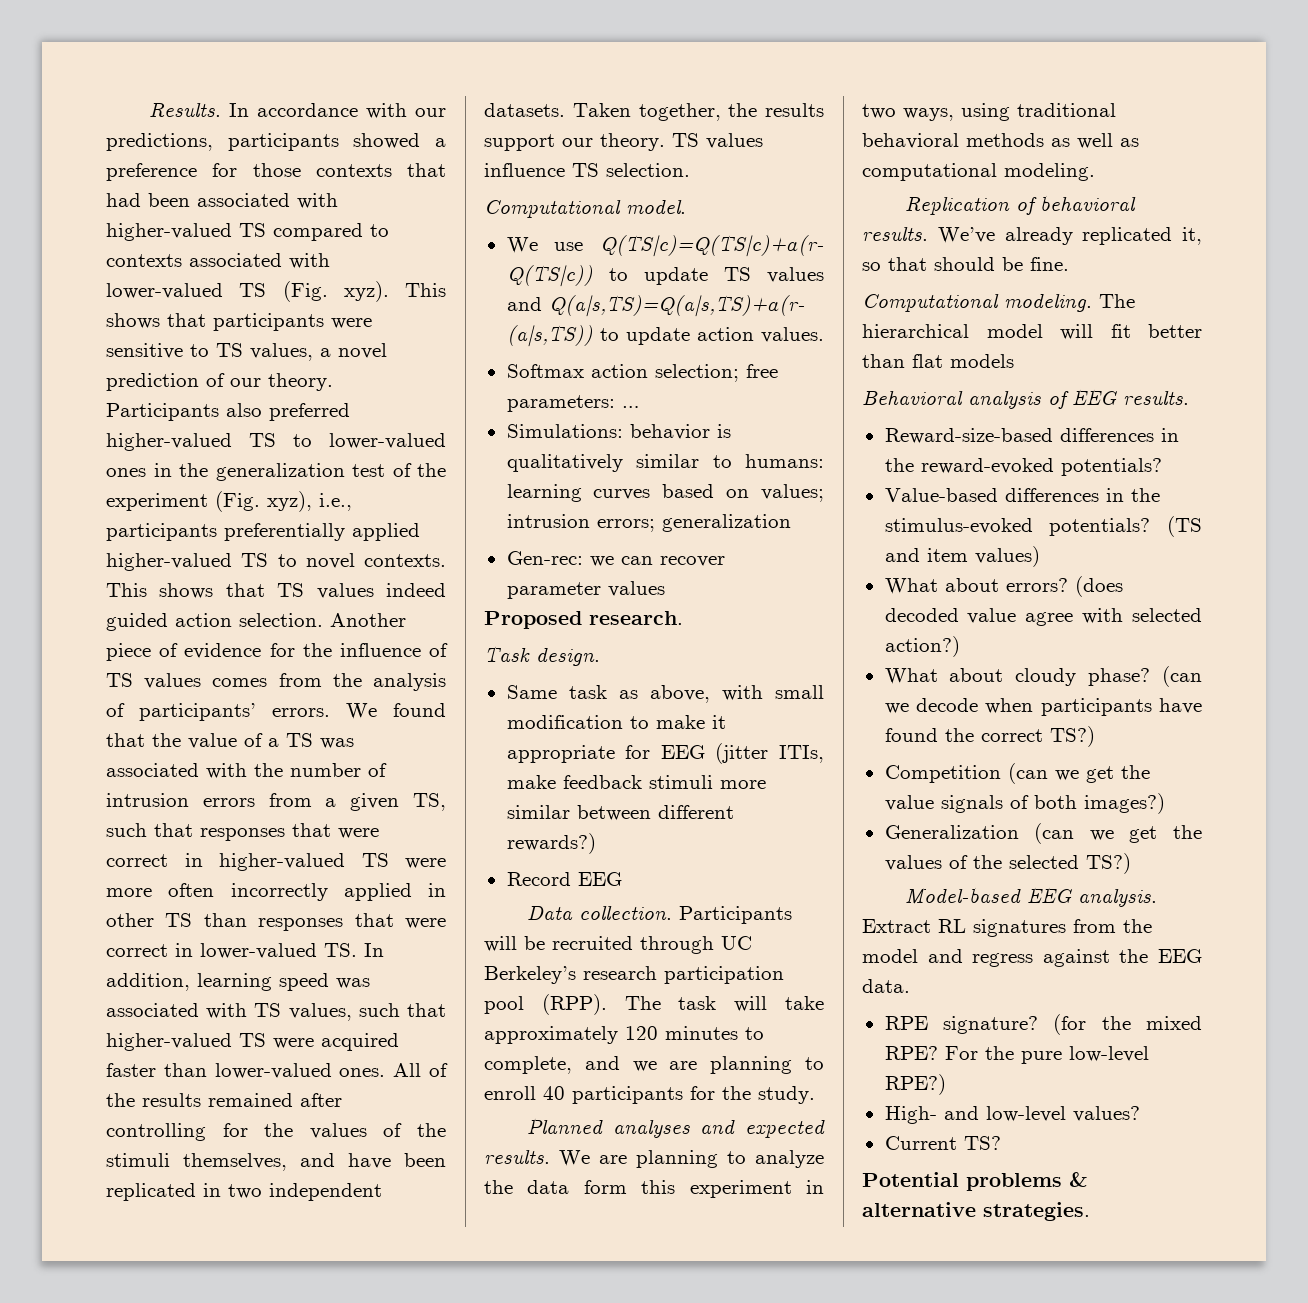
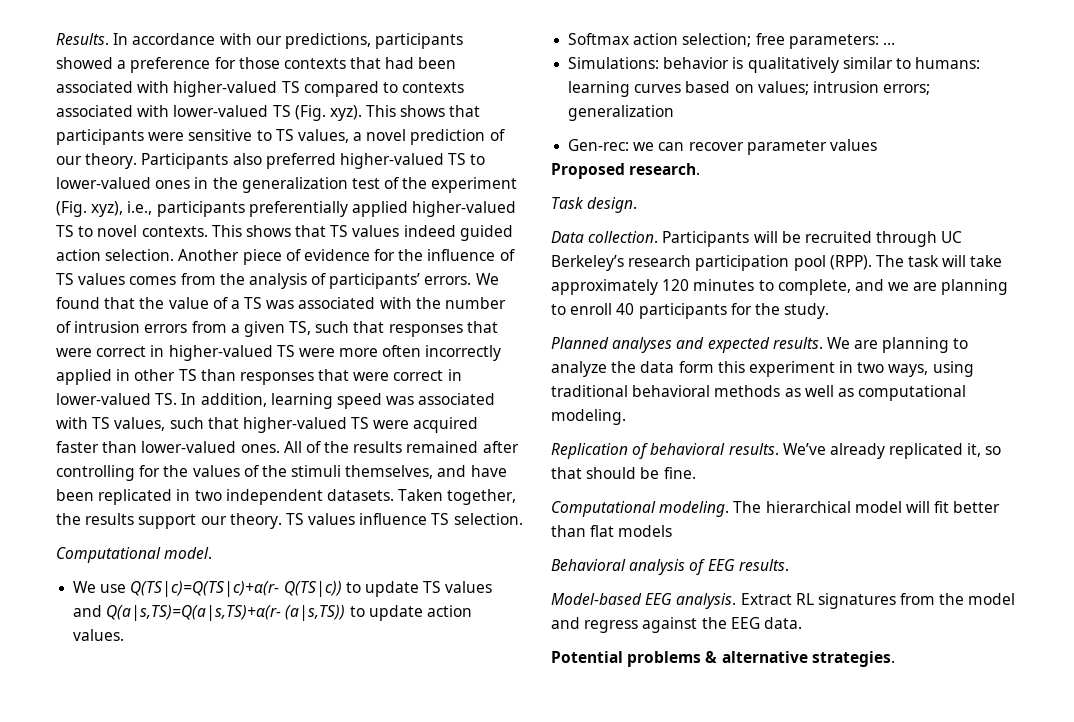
[506,685,824,703] [506,715,726,729] [506,743,824,764] [506,775,766,789] [506,805,734,821] [506,833,596,854] [506,872,622,886] // Same task as above, with small modification to make it appropriate for EEG (jitter ITIs, make feedback stimuli more similar between different rewards?) // Record EEG -> (638, 205) none
[884,428,1179,444] [884,458,1162,476] [884,488,1160,502] [884,516,1202,537] [884,546,1040,567] [884,576,1123,597] [884,608,1202,626] [884,636,960,657] [884,666,1202,687] [884,698,1202,716] [884,726,1095,747] [884,763,1150,784] [884,793,1165,814] [884,823,1202,844] [884,853,1131,874] // Reward-size-based differences in the reward-evoked potentials? // Value-based differences in the stimulus-evoked potentials? (TS and item values) // What about errors? (does decoded value agree with selected action?) // What about cloudy phase? (can we decode when participants have found the correct TS?) // Competition (can we get the value signals of both images?) // Generalization (can we get the values of the selected TS?) -> (789, 565) none
[884,1014,1202,1035] [884,1046,1149,1064] [884,1074,946,1095] [884,1106,1140,1124] [884,1136,1001,1150] // RPE signature? (for the mixed RPE? For the pure low-level RPE?) // High- and low-level values? // Current TS? -> (802, 623) none

